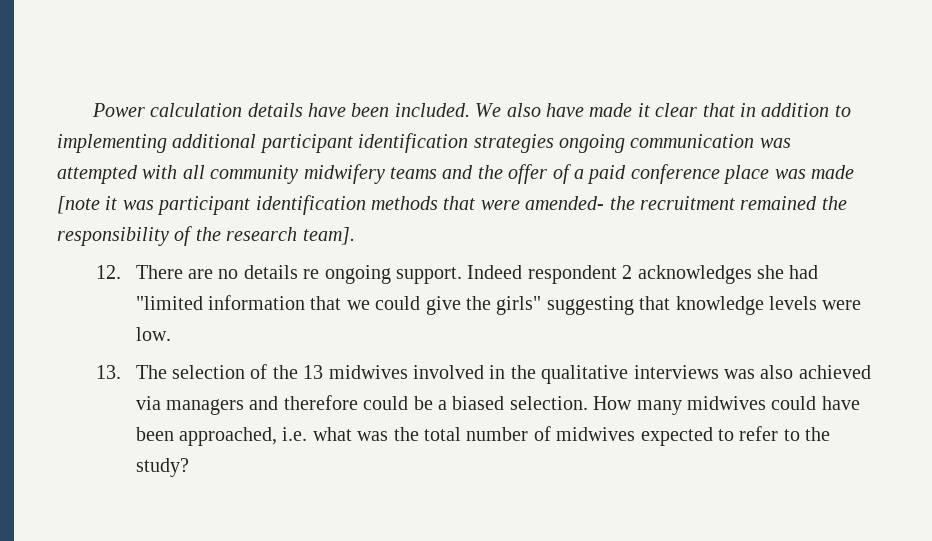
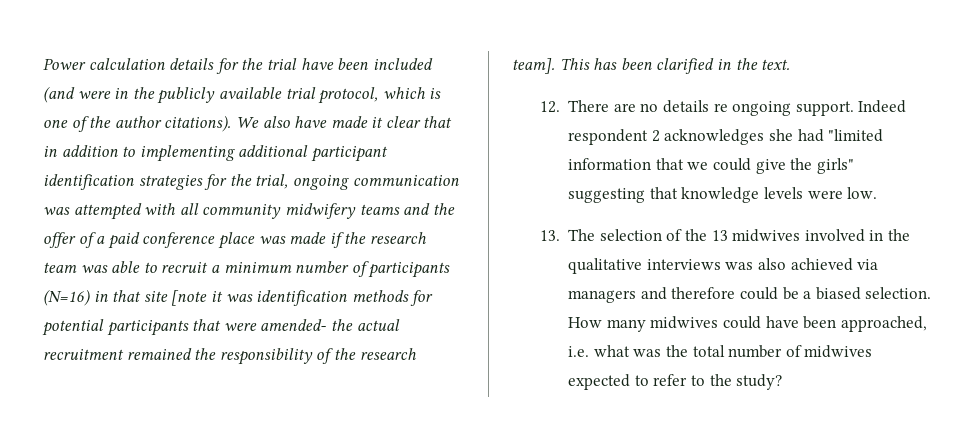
[307,103,470,117] have been included. -> [215,58,433,74] [43,86,442,104] [43,115,232,132] for the trial have been included (and were in the publicly available trial protocol, which is one of the author citations).
(554, 143) none -> [204,174,289,190] for the trial,
(854, 172) none -> [329,232,426,248] [43,261,451,278] [43,289,168,306] if the research team was able to recruit a minimum number of participants (N=16) in that site
[157,196,251,215] participant -> (253, 298) none
(438, 203) none -> [410,290,434,306] [42,319,189,336] for potential participants
(635, 203) none -> [356,319,400,331] actual
(355, 236) none -> [559,58,791,74] This has been clarified in the text.

